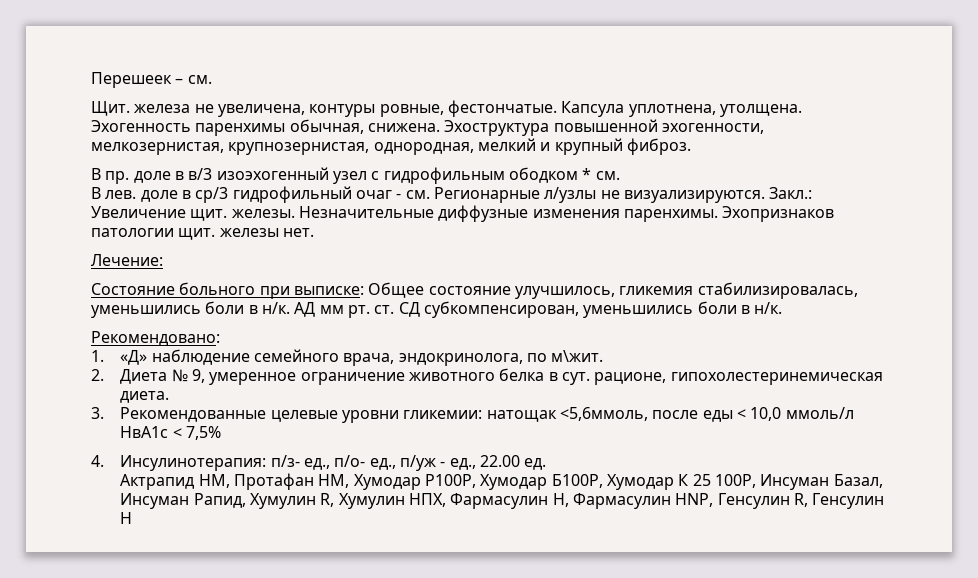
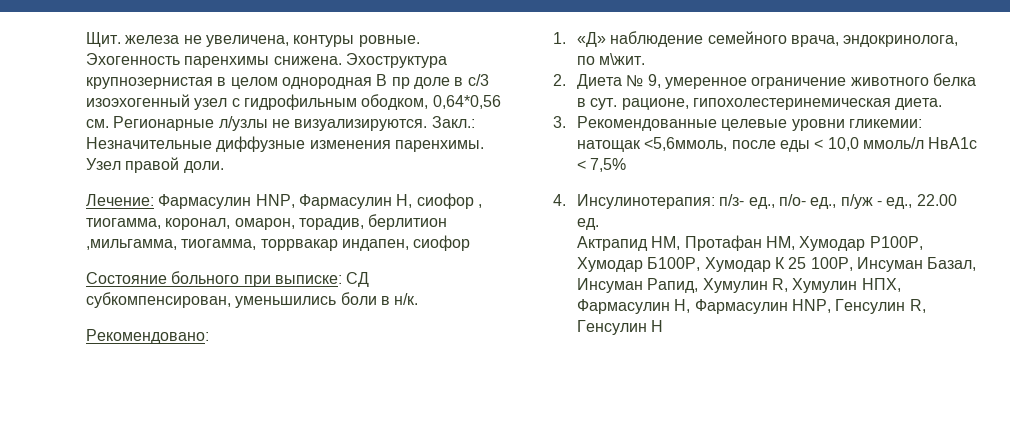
[91,72,212,88] Перешеек – см. // -> (86, 39) none
[379,100,802,117] ровные, фестончатые. Капсула уплотнена, утолщена. -> [358,35,420,47] ровные.
[289,119,364,134] обычная, -> (270, 62) none
[553,119,764,134] [91,138,691,155] [91,168,213,184] повышенной эхогенности, мелкозернистая, крупнозернистая, однородная, мелкий и крупный фиброз. // В пр. доле в в/3 -> [86,74,489,89] крупнозернистая в целом однородная В пр доле в с/3
[508,167,620,183] [91,186,402,203] ободком * см. // В лев. доле в ср/3 гидрофильный очаг - -> [361,94,501,110] ободком, 0,64*0,56
[91,206,295,221] Увеличение щит. железы. -> (475, 122) none
[722,206,835,222] [91,228,314,240] [91,254,163,266] [91,282,858,299] [91,301,395,318] Эхопризнаков патологии щит. железы нет. // Лечение: // Состояние больного при выписке: Общее состояние улучшилось, гликемия стабилизировалась, уменьшились боли в н/к. АД мм рт. ст. -> [86,157,224,173] [86,193,482,209] [86,214,448,230] [86,235,471,251] [86,271,342,287] Узел правой доли. // Лечение: Фармасулин НNP, Фармасулин Н, сиофор , тиогамма, коронал, омарон, торадив, берлитион ,мильгамма, тиогамма, торрвакар индапен, сиофор // Состояние больного при выписке:

